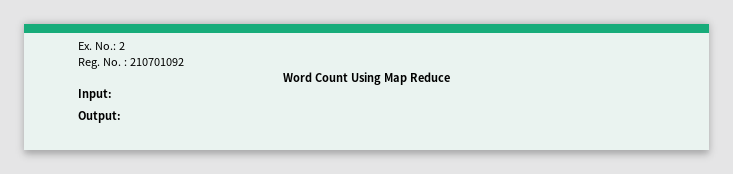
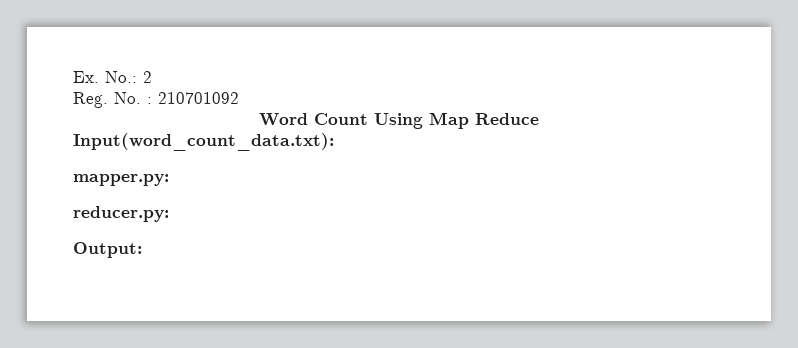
[78,89,112,101] Input: -> [73,133,334,151] [73,174,169,186] [73,206,169,222] Input(word_count_data.txt): // mapper.py: // reducer.py:

